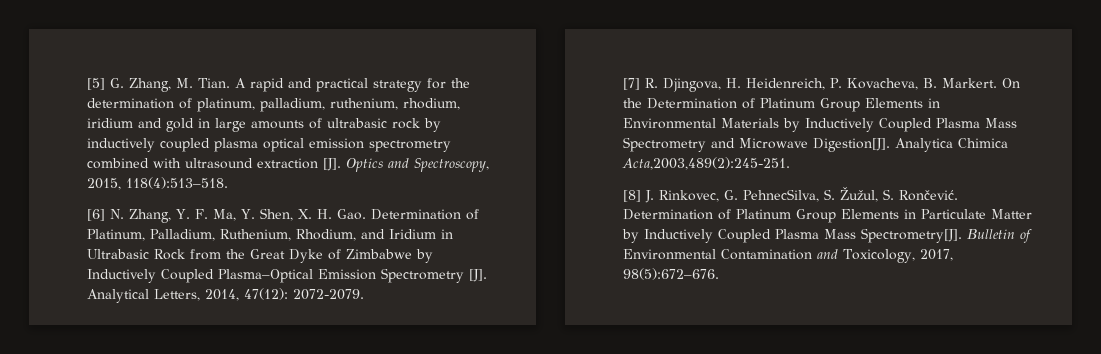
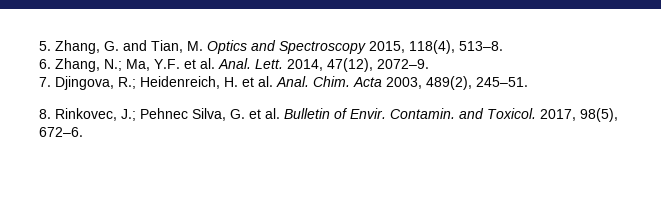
[86,78,470,92] [86,98,460,112] [86,118,441,132] [86,138,451,152] [86,158,489,172] [86,177,228,190] [86,208,479,223] [86,229,453,241] [86,249,433,263] [86,268,487,283] [86,288,364,303] [622,78,1020,92] [622,98,940,112] [622,118,1017,132] [622,137,1008,152] [621,157,790,170] [622,186,958,203] [622,209,1032,223] [621,228,1032,243] [622,249,953,263] [622,268,719,280] [5] G. Zhang, M. Tian. A rapid and practical strategy for the determination of platinum, palladium, ruthenium, rhodium, iridium and gold in large amounts of ultrabasic rock by inductively coupled plasma optical emission spectrometry combined with ultrasound extraction [J]. Optics and Spectroscopy, 2015, 118(4):513–518. // [6] N. Zhang, Y. F. Ma, Y. Shen, X. H. Gao. Determination of Platinum, Palladium, Ruthenium, Rhodium, and Iridium in Ultrabasic Rock from the Great Dyke of Zimbabwe by Inductively Coupled Plasma–Optical Emission Spectrometry [J]. Analytical Letters, 2014, 47(12): 2072-2079. // [7] R. Djingova, H. Heidenreich, P. Kovacheva, B. Markert. On the Determination of Platinum Group Elements in Environmental Materials by Inductively Coupled Plasma Mass Spectrometry and Microwave Digestion[J]. Analytica Chimica Acta,2003,489(2):245-251. // [8] J. Rinkovec, G. PehnecSilva, S. Žužul, S. Rončević. Determination of Platinum Group Elements in Particulate Matter by Inductively Coupled Plasma Mass Spectrometry[J]. Bulletin of Environmental Contamination and Toxicology, 2017, 98(5):672–676. -> [39,40,504,54] [39,58,430,72] [39,76,529,90] [39,108,619,122] [39,127,84,137] 5. Zhang, G. and Tian, M. Optics and Spectroscopy 2015, 118(4), 513–8. // 6. Zhang, N.; Ma, Y.F. et al. Anal. Lett. 2014, 47(12), 2072–9. // 7. Djingova, R.; Heidenreich, H. et al. Anal. Chim. Acta 2003, 489(2), 245–51. // 8. Rinkovec, J.; Pehnec Silva, G. et al. Bulletin of Envir. Contamin. and Toxicol. 2017, 98(5), 672–6.

